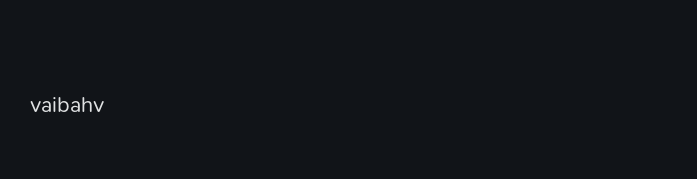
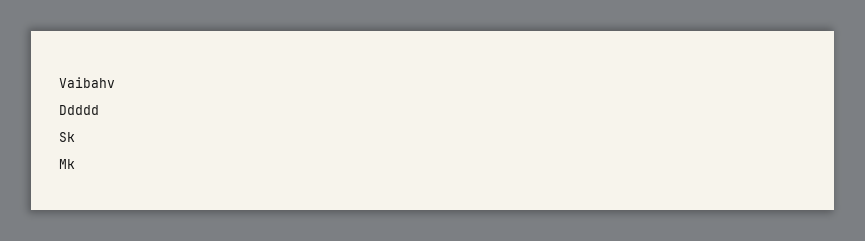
[30,97,104,112] vaibahv -> [59,77,115,88] [59,105,99,115] [59,132,75,142] [59,159,75,169] Vaibahv // Ddddd // Sk // Mk

